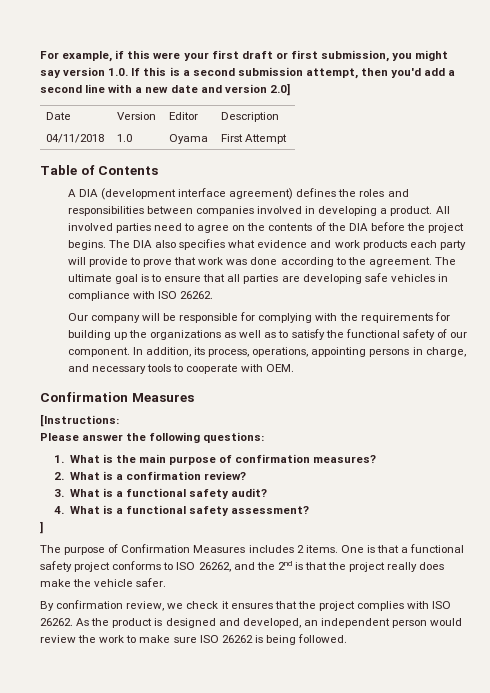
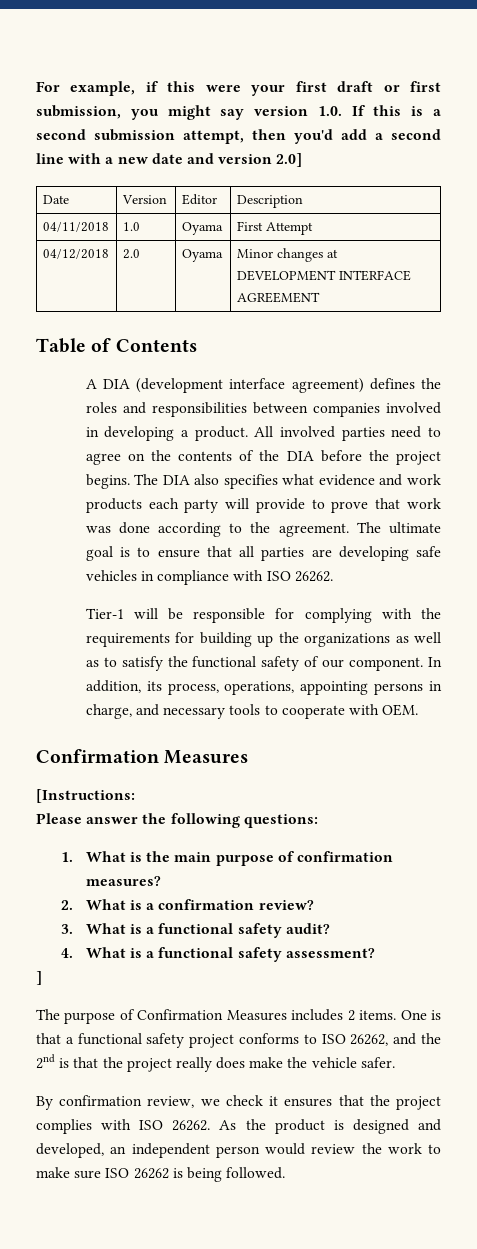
(288, 139) none -> [42,249,109,259] [122,249,140,259] [181,249,223,262] [236,248,338,262] [236,270,411,281] [236,292,320,303] // 04/12/2018 | 2.0 | Oyama | Minor changes at DEVELOPMENT INTERFACE AGREEMENT
[67,313,140,323] Our company -> [85,608,124,619] Tier-1

